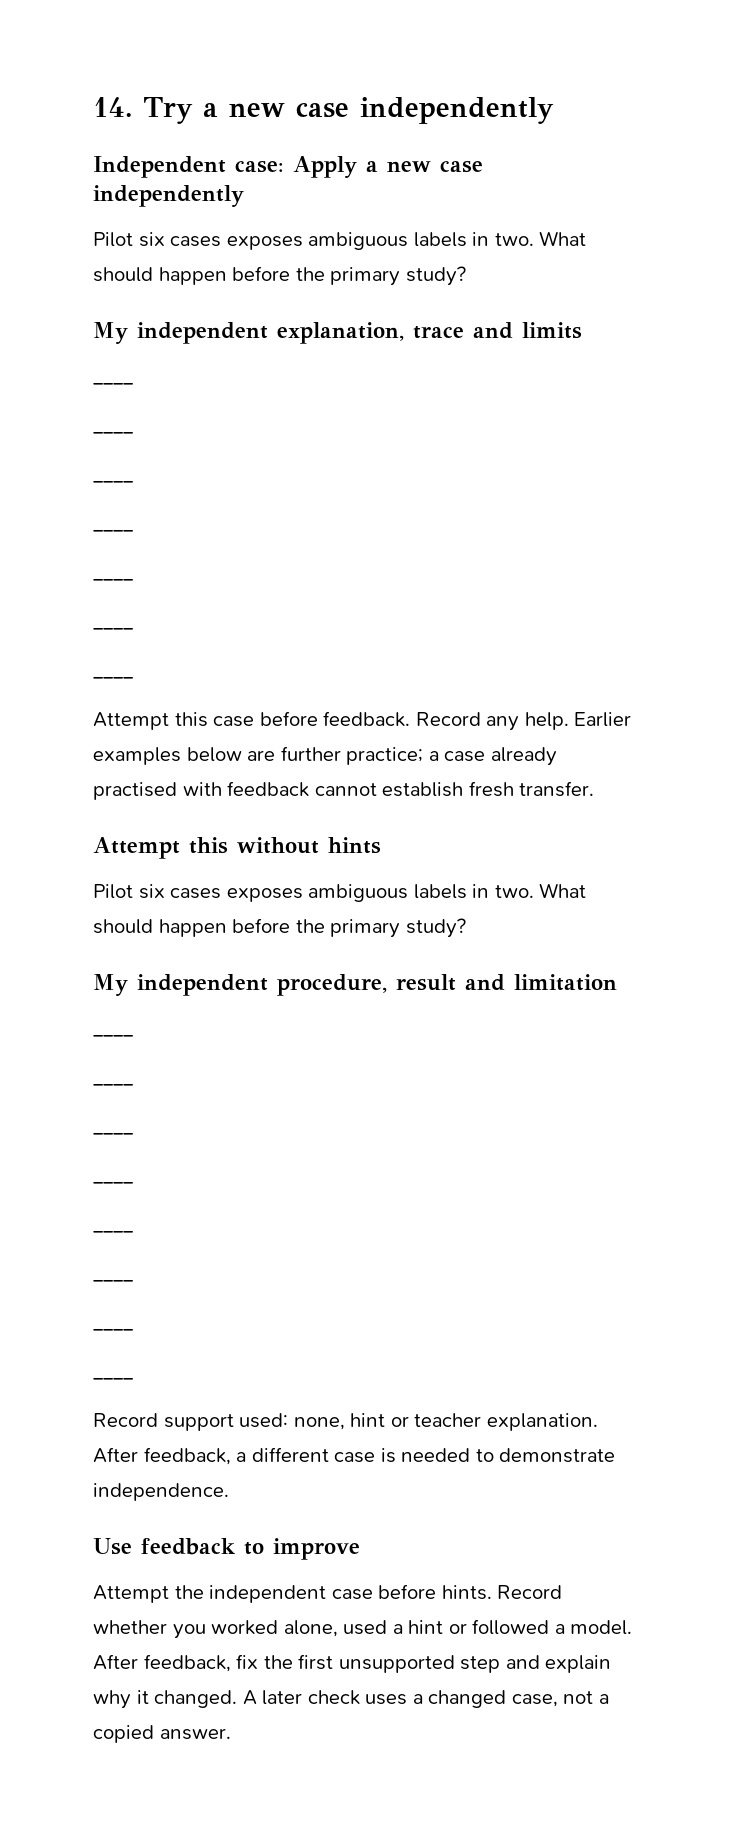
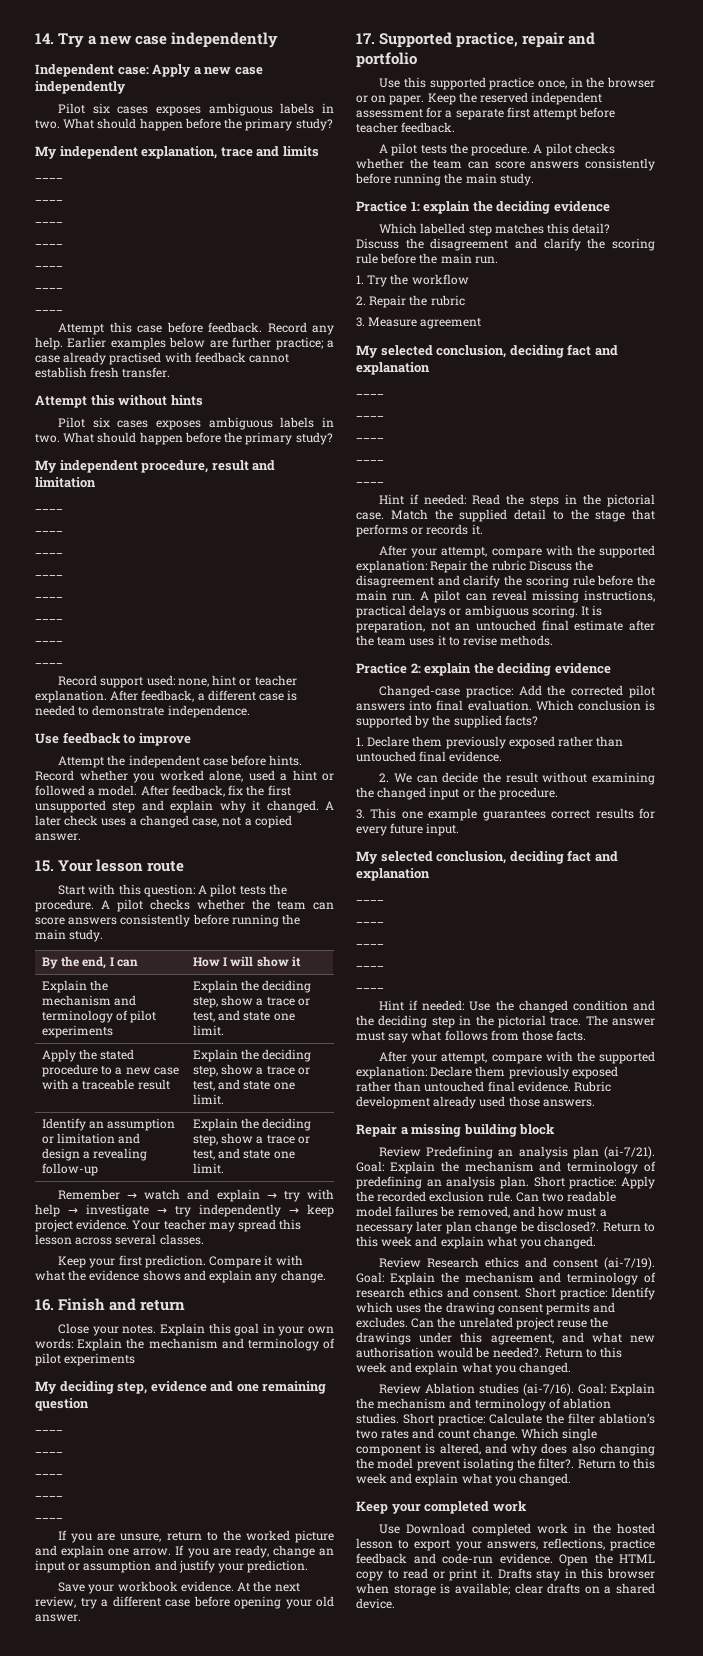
(231, 1734) none -> [35,859,185,872] [58,884,287,897] [35,899,334,912] [35,914,301,927] [35,929,104,942] [41,956,138,969] [192,956,301,967] [41,980,109,993] [41,995,137,1006] [41,1010,157,1023] [41,1025,113,1038] [192,980,312,993] [192,995,310,1008] [192,1010,295,1022] [192,1025,224,1036] [41,1049,135,1062] [41,1064,179,1077] [41,1079,170,1090] [192,1049,312,1062] [192,1064,310,1077] [192,1079,295,1091] [192,1094,224,1105] [41,1118,176,1131] [41,1133,141,1144] [41,1148,148,1161] [41,1163,98,1176] [192,1118,312,1131] [192,1133,310,1146] [192,1148,295,1160] [192,1163,224,1174] [58,1189,334,1202] [35,1204,334,1217] [35,1219,302,1232] [35,1234,204,1245] [58,1255,303,1268] [35,1270,326,1283] [35,1298,186,1311] [58,1323,335,1336] [35,1338,335,1351] [35,1353,136,1366] [35,1381,327,1394] [35,1398,89,1411] [35,1430,63,1431] [35,1452,63,1453] [35,1474,63,1475] [35,1496,63,1497] [35,1518,63,1519] [58,1530,335,1543] [35,1545,334,1558] [35,1560,309,1573] [58,1581,300,1594] [35,1596,334,1609] [35,1614,81,1622] [356,32,596,48] [356,52,417,68] [379,77,655,90] [356,92,603,105] [356,107,616,120] [356,122,456,133] [379,143,615,156] [356,158,655,171] [355,173,534,186] [356,201,610,214] [379,223,611,236] [356,238,655,251] [356,253,498,264] [356,274,469,287] [356,295,465,308] [356,317,482,329] [356,344,618,358] [356,362,430,375] [356,394,384,395] [356,416,384,417] [356,438,384,439] [356,460,384,461] [356,482,384,483] [379,494,655,507] [356,509,655,522] [356,524,483,537] [379,545,655,558] [356,560,594,573] [356,575,655,588] [356,590,655,603] [356,605,603,618] [356,620,655,633] [356,635,554,646] [356,663,611,676] [379,685,655,698] [356,700,655,711] [356,715,538,728] [356,736,624,749] [356,751,503,762] [379,772,655,785] [356,787,559,800] [356,808,655,821] [356,823,460,836] [356,850,618,864] [356,868,430,881] [356,900,384,901] [356,922,384,923] [356,944,384,945] [356,966,384,967] [356,988,384,989] [379,1000,655,1013] [356,1015,655,1028] [356,1030,587,1043] [379,1051,655,1064] [356,1066,618,1079] [356,1081,612,1092] [356,1096,595,1109] [356,1124,556,1137] [379,1146,655,1159] [356,1161,656,1174] [356,1176,655,1189] [356,1191,617,1202] [356,1206,607,1218] [356,1221,655,1234] [356,1236,597,1249] [379,1257,655,1270] [356,1272,656,1285] [356,1287,655,1300] [356,1302,616,1315] [356,1317,609,1330] [356,1332,655,1345] [356,1347,623,1358] [356,1362,572,1375] [379,1383,655,1396] [356,1398,612,1411] [356,1413,655,1426] [356,1428,598,1441] [356,1443,655,1456] [356,1458,655,1471] [356,1473,572,1486] [356,1501,527,1514] [379,1523,655,1536] [356,1538,655,1551] [356,1553,655,1566] [356,1568,655,1581] [356,1583,655,1596] [356,1598,395,1609] // 15. Your lesson route // Start with this question: A pilot tests the procedure. A pilot checks whether the team can score answers consistently before running the main study. // By the end, I can | How I will show it // Explain the mechanism and terminology of pilot experiments | Explain the deciding step, show a trace or test, and state one limit. // Apply the stated procedure to a new case with a traceable result | Explain the deciding step, show a trace or test, and state one limit. // Identify an assumption or limitation and design a revealing follow-up | Explain the deciding step, show a trace or test, and state one limit. // Remember → watch and explain → try with help → investigate → try independently → keep project evidence. Your teacher may spread this lesson across several classes. // Keep your first prediction. Compare it with what the evidence shows and explain any change. // 16. Finish and return // Close your notes. Explain this goal in your own words: Explain the mechanism and terminology of pilot experiments // My deciding step, evidence and one remaining question // ____ // ____ // ____ // ____ // ____ // If you are unsure, return to the worked picture and explain one arrow. If you are ready, change an input or assumption and justify your prediction. // Save your workbook evidence. At the next review, try a different case before opening your old answer. // 17. Supported practice, repair and portfolio // Use this supported practice once, in the browser or on paper. Keep the reserved independent assessment for a separate first attempt before teacher feedback. // A pilot tests the procedure. A pilot checks whether the team can score answers consistently before running the main study. // Practice 1: explain the deciding evidence // Which labelled step matches this detail? Discuss the disagreement and clarify the scoring rule before the main run. // 1. Try the workflow // 2. Repair the rubric // 3. Measure agreement // My selected conclusion, deciding fact and explanation // ____ // ____ // ____ // ____ // ____ // Hint if needed: Read the steps in the pictorial case. Match the supplied detail to the stage that performs or records it. // After your attempt, compare with the supported explanation: Repair the rubric Discuss the disagreement and clarify the scoring rule before the main run. A pilot can reveal missing instructions, practical delays or ambiguous scoring. It is preparation, not an untouched final estimate after the team uses it to revise methods. // Practice 2: explain the deciding evidence // Changed-case practice: Add the corrected pilot answers into final evaluation. Which conclusion is supported by the supplied facts? // 1. Declare them previously exposed rather than untouched final evidence. // 2. We can decide the result without examining the changed input or the procedure. // 3. This one example guarantees correct results for every future input. // My selected conclusion, deciding fact and explanation // ____ // ____ // ____ // ____ // ____ // Hint if needed: Use the changed condition and the deciding step in the pictorial trace. The answer must say what follows from those facts. // After your attempt, compare with the supported explanation: Declare them previously exposed rather than untouched final evidence. Rubric development already used those answers. // Repair a missing building block // Review Predefining an analysis plan (ai-7/21). Goal: Explain the mechanism and terminology of predefining an analysis plan. Short practice: Apply the recorded exclusion rule. Can two readable model failures be removed, and how must a necessary later plan change be disclosed?. Return to this week and explain what you changed. // Review Research ethics and consent (ai-7/19). Goal: Explain the mechanism and terminology of research ethics and consent. Short practice: Identify which uses the drawing consent permits and excludes. Can the unrelated project reuse the drawings under this agreement, and what new authorisation would be needed?. Return to this week and explain what you changed. // Review Ablation studies (ai-7/16). Goal: Explain the mechanism and terminology of ablation studies. Short practice: Calculate the filter ablation’s two rates and count change. Which single component is altered, and why does also changing the model prevent isolating the filter?. Return to this week and explain what you changed. // Keep your completed work // Use Download completed work in the hosted lesson to export your answers, reflections, practice feedback and code-run evidence. Open the HTML copy to read or print it. Drafts stay in this browser when storage is available; clear drafts on a shared device.

